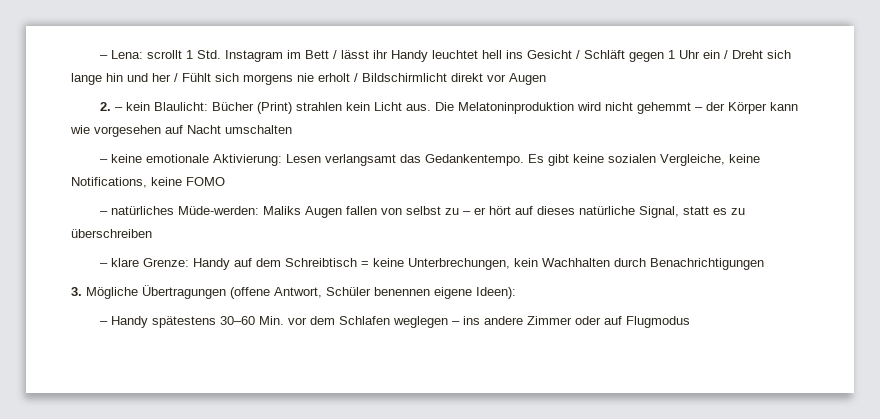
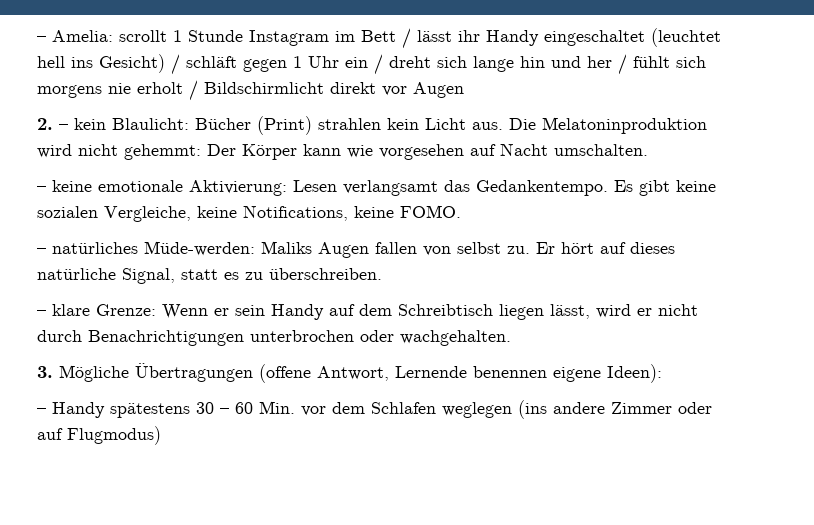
[99,50,143,59] – Lena: -> [37,30,113,42] – Amelia:
[196,50,221,59] Std. -> [188,30,243,42] Stunde
[431,50,625,59] leuchtet hell ins Gesicht / Schläft -> [544,28,721,47] [37,54,237,75] eingeschaltet (leuchtet hell ins Gesicht) / schläft
[731,50,763,59] Dreht -> [389,56,431,68] dreht
[182,73,211,82] Fühlt -> [633,56,670,68] fühlt
[636,102,725,114] gehemmt – der -> [124,144,236,160] gehemmt: Der
[225,125,292,134] umschalten -> [554,144,648,156] umschalten.
[186,177,225,186] FOMO -> [400,205,461,218] FOMO.
[444,207,486,215] zu – er -> [507,242,555,254] zu. Er
[71,229,152,238] überschreiben -> [269,268,382,280] überschreiben.
(189, 262) none -> [162,304,265,319] Wenn er sein
[360,258,610,270] = keine Unterbrechungen, kein Wachhalten -> [499,304,698,320] liegen lässt, wird er nicht
(764, 264) none -> [250,330,511,346] unterbrochen oder wachgehalten.
[326,287,371,296] Schüler -> [395,366,467,378] Lernende
[219,316,255,325] 30–60 -> [196,402,253,414] 30 – 60
[451,316,480,325] – ins -> [518,400,547,419] (ins
[625,316,690,328] Flugmodus -> [67,426,161,445] Flugmodus)

